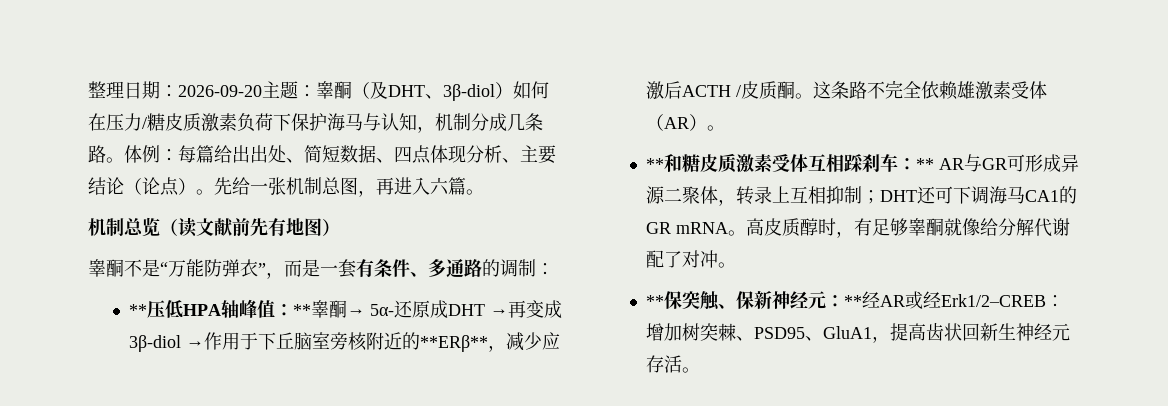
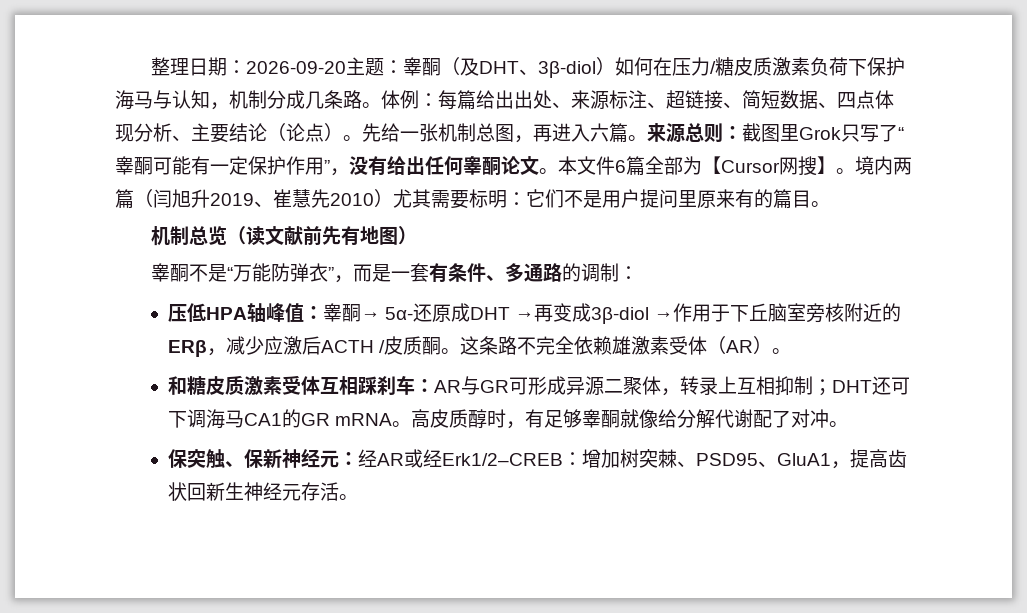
(304, 160) none -> [571,90,742,110] 来源标注、超链接、
(484, 192) none -> [647,123,904,143] [115,156,912,176] [115,189,830,209] 来源总则：截图里Grok只写了“睾酮可能有一定保护作用”，没有给出任何睾酮论文。本文件6篇全部为【Cursor网搜】。境内两篇（闫旭升2019、崔慧先2010）尤其需要标明：它们不是用户提问里原来有的篇目。
[129,304,148,316] ** -> (638, 273) none
[293,304,312,316] ** -> (324, 313) none
[420,335,489,352] **ERβ** -> [168,340,208,357] ERβ
[646,158,665,170] ** -> (792, 351) none
[916,158,935,170] ** -> (435, 386) none
[646,295,665,307] ** -> (849, 424) none
[844,295,863,307] ** -> (359, 459) none

